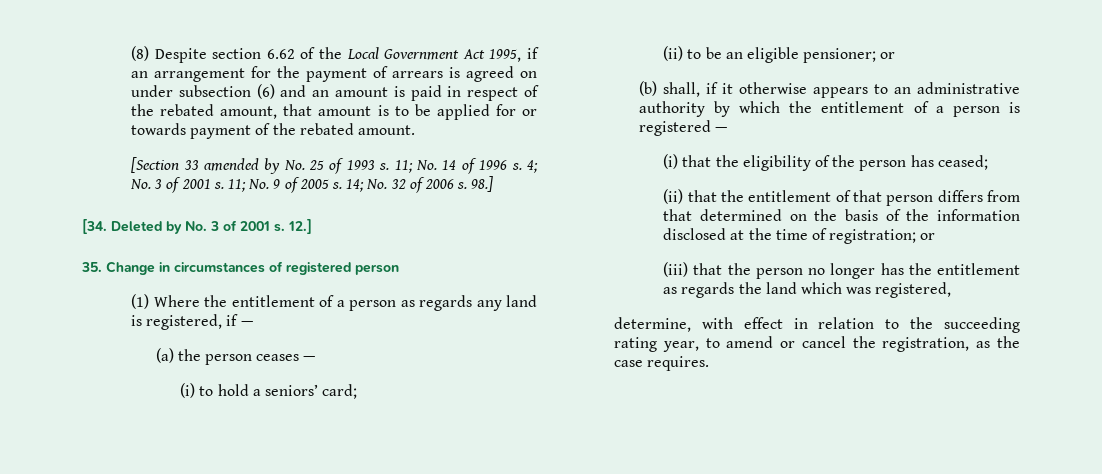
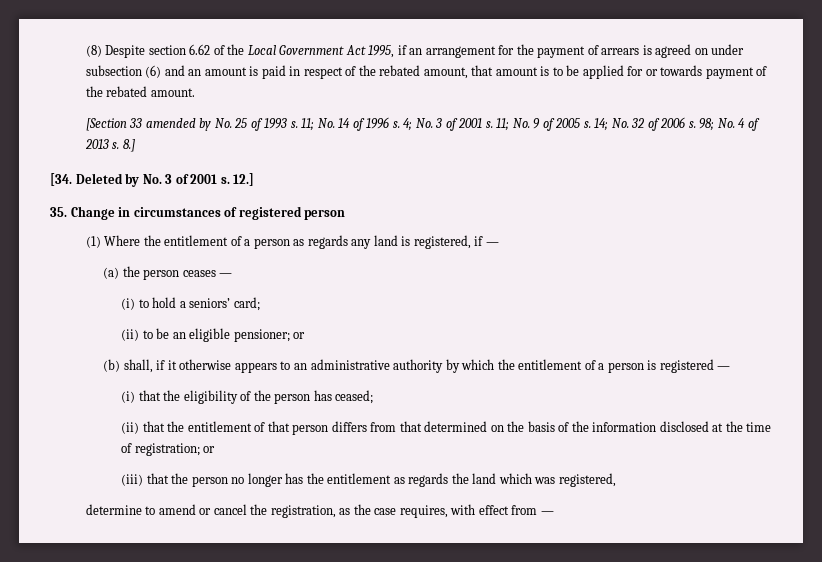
[471,176,494,192] 98.] -> [699,118,760,131] [84,139,135,152] 98; No. 4 of 2013 s. 8.]
[614,317,1020,333] [614,337,699,352] determine, with effect in relation to the succeeding rating year, -> [85,504,142,515] determine
[647,356,710,371] requires. -> [399,504,554,518] requires, with effect from —

